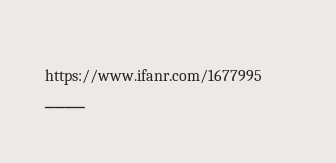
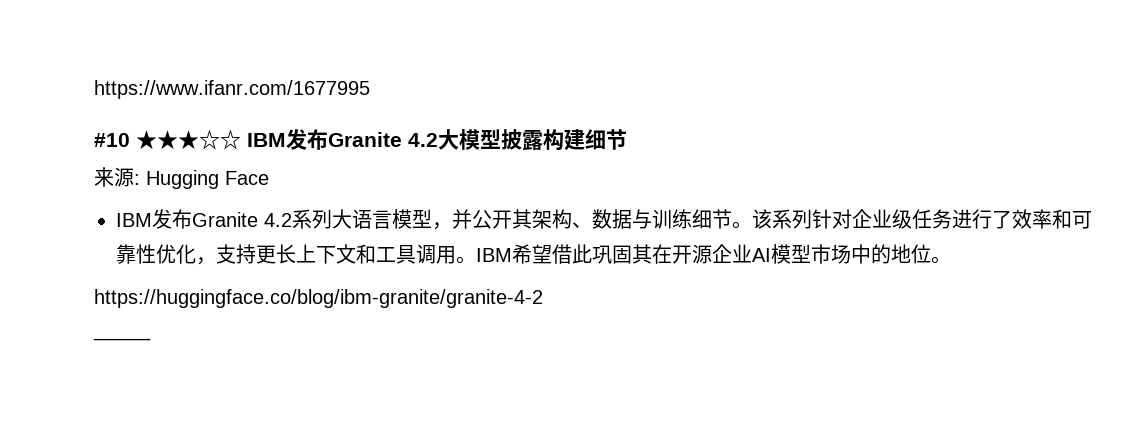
(262, 77) none -> [94,129,627,151] [94,167,269,189] [116,209,1092,230] [116,244,951,265] [94,289,543,308] // #10 ★★★☆☆ IBM发布Granite 4.2大模型披露构建细节 // 来源: Hugging Face // IBM发布Granite 4.2系列大语言模型，并公开其架构、数据与训练细节。该系列针对企业级任务进行了效率和可靠性优化，支持更长上下文和工具调用。IBM希望借此巩固其在开源企业AI模型市场中的地位。 // https://huggingface.co/blog/ibm-granite/granite-4-2

